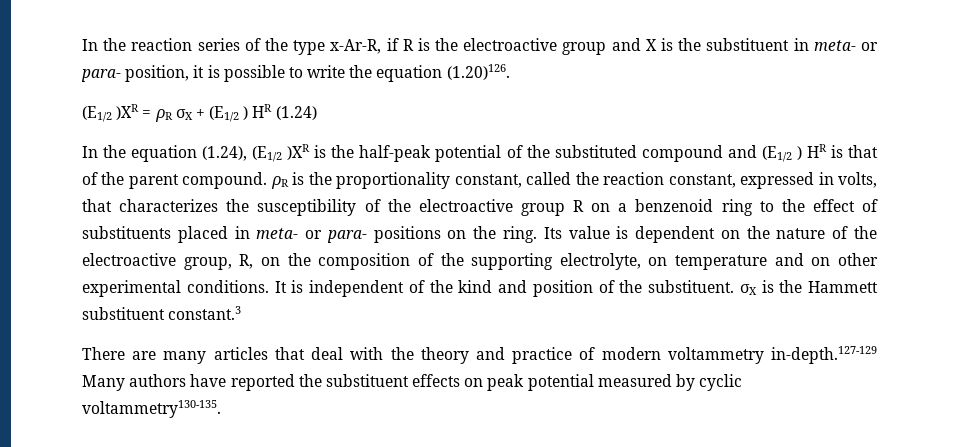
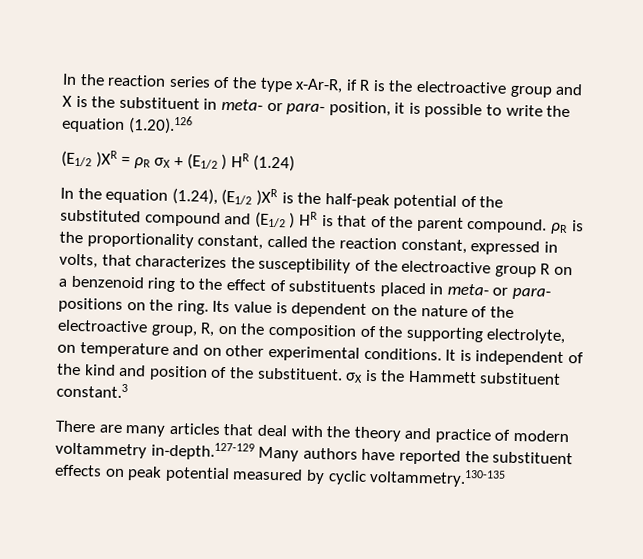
[446,64,510,80] (1.20)126. -> [127,115,193,135] (1.20).126
[82,400,221,418] voltammetry130-135. -> [369,468,507,488] voltammetry.130-135

